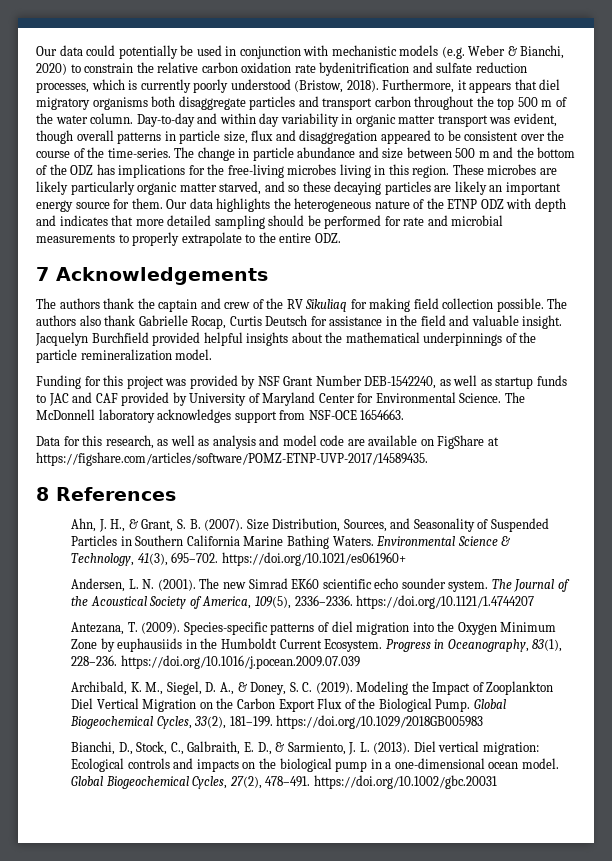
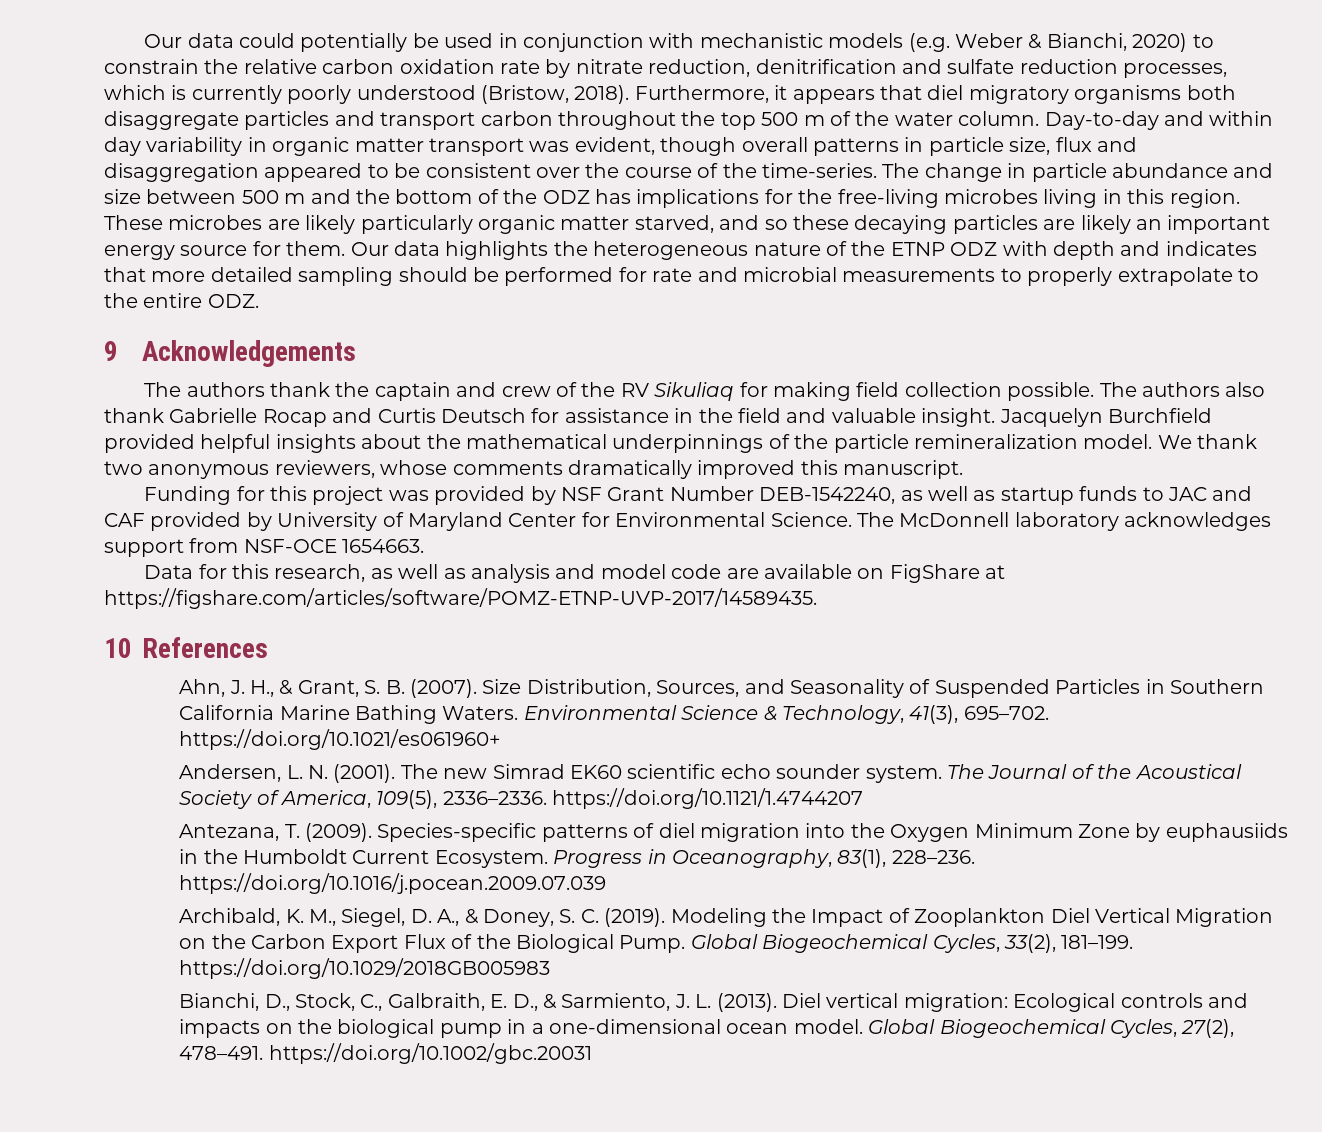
[319,62,410,76] bydenitrification -> [545,59,897,78] by nitrate reduction, denitrification
[36,267,49,281] 7 -> [104,341,118,361] 9
[191,316,227,329] Rocap, -> [262,408,373,427] Rocap and
(213, 354) none -> [1157,434,1258,449] [104,460,964,479] We thank two anonymous reviewers, whose comments dramatically improved this manuscript.
[36,487,49,501] 8 -> [104,638,132,658] 10

